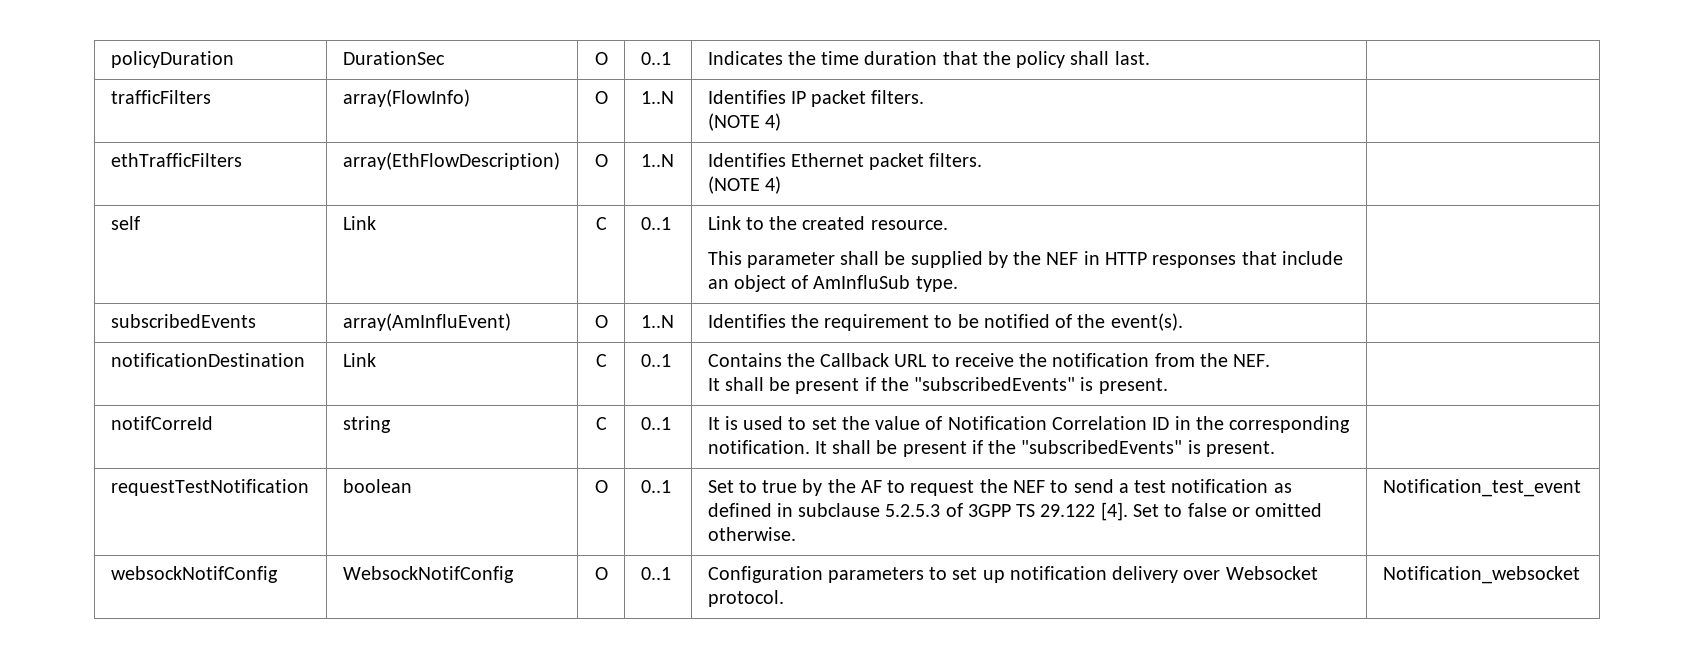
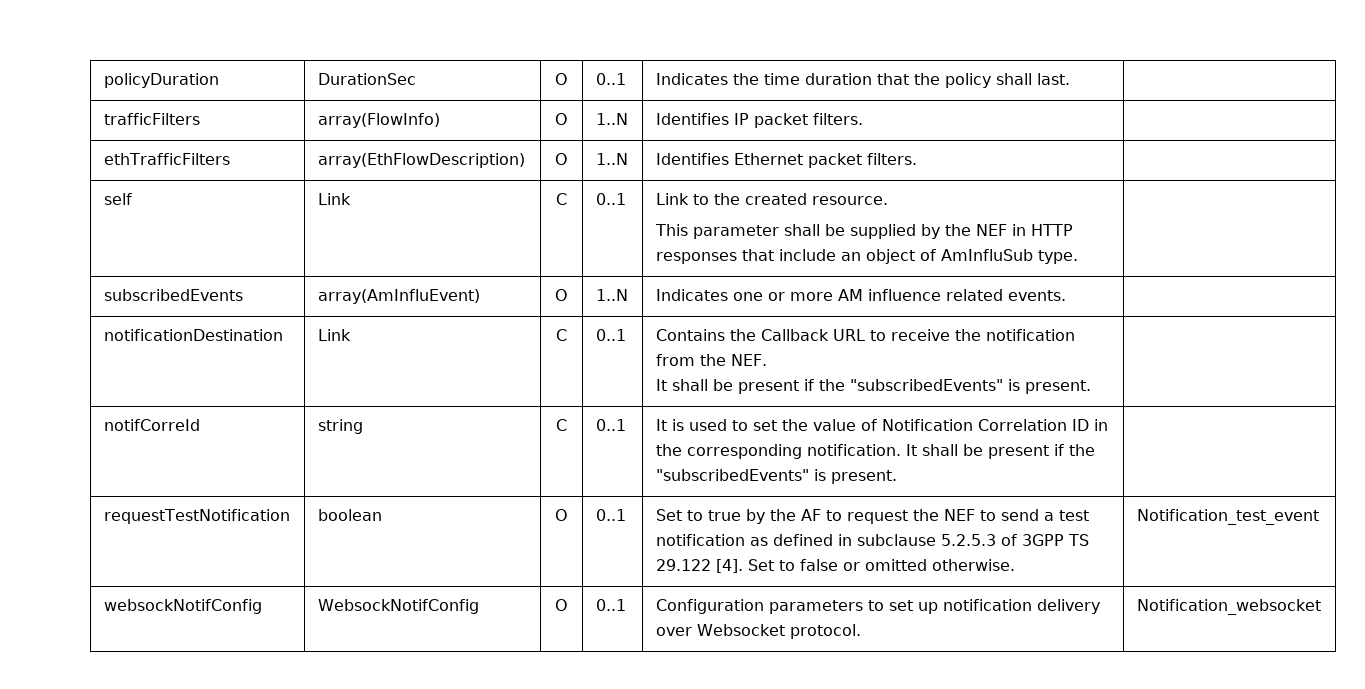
[707,113,781,131] // (NOTE 4) -> (863, 119) none
[707,176,781,194] // (NOTE 4) -> (917, 159) none
[707,313,1183,331] Identifies the requirement to be notified of the event(s). -> [655,289,1066,301] Indicates one or more AM influence related events.

